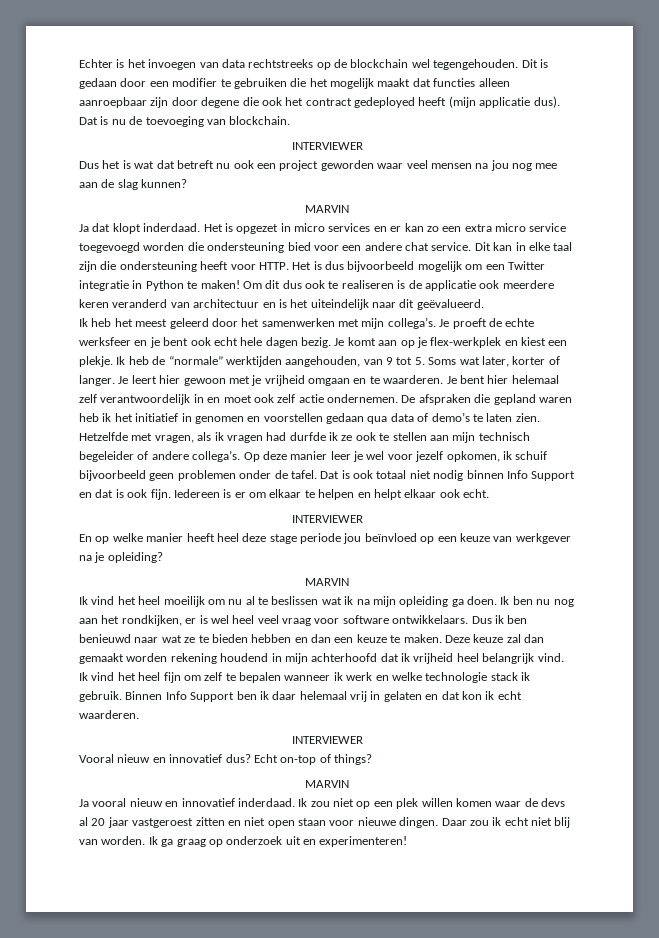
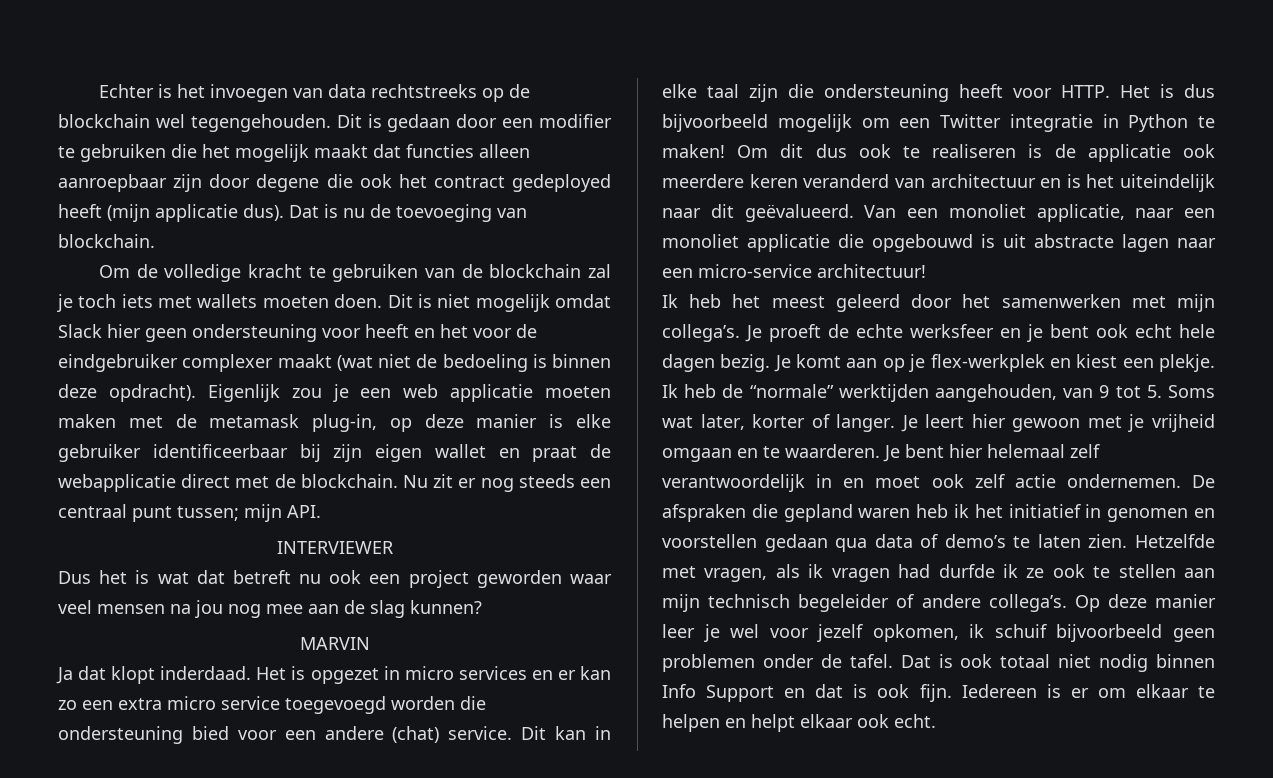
(291, 120) none -> [98,264,611,282] [57,294,611,312] [58,324,537,342] [58,354,611,372] [58,384,611,402] [58,414,611,432] [58,444,611,462] [58,474,611,492] [58,504,321,522] // Om de volledige kracht te gebruiken van de blockchain zal je toch iets met wallets moeten doen. Dit is niet mogelijk omdat Slack hier geen ondersteuning voor heeft en het voor de eindgebruiker complexer maakt (wat niet de bedoeling is binnen deze opdracht). Eigenlijk zou je een web applicatie moeten maken met de metamask plug-in, op deze manier is elke gebruiker identificeerbaar bij zijn eigen wallet en praat de webapplicatie direct met de blockchain. Nu zit er nog steeds een centraal punt tussen; mijn API.
[405,242,429,251] chat -> [392,726,440,743] (chat)
(484, 304) none -> [864,204,1215,222] [662,234,1216,252] [662,264,926,278] Van een monoliet applicatie, naar een monoliet applicatie die opgebouwd is uit abstracte lagen naar een micro-service architectuur!
[291,515,363,523] [79,533,571,544] [79,552,163,563] [305,578,349,586] [79,596,574,607] [79,615,528,626] [79,634,544,643] [79,653,564,664] [79,672,530,683] [79,691,522,702] [79,710,139,719] [291,736,363,744] [79,754,372,765] [305,780,349,788] [79,798,565,809] [79,817,571,828] [79,836,408,847] // INTERVIEWER // En op welke manier heeft heel deze stage periode jou beïnvloed op een keuze van werkgever na je opleiding? // MARVIN // Ik vind het heel moeilijk om nu al te beslissen wat ik na mijn opleiding ga doen. Ik ben nu nog aan het rondkijken, er is wel heel veel vraag voor software ontwikkelaars. Dus ik ben benieuwd naar wat ze te bieden hebben en dan een keuze te maken. Deze keuze zal dan gemaakt worden rekening houdend in mijn achterhoofd dat ik vrijheid heel belangrijk vind. Ik vind het heel fijn om zelf te bepalen wanneer ik werk en welke technologie stack ik gebruik. Binnen Info Support ben ik daar helemaal vrij in gelaten en dat kon ik echt waarderen. // INTERVIEWER // Vooral nieuw en innovatief dus? Echt on-top of things? // MARVIN // Ja vooral nieuw en innovatief inderdaad. Ik zou niet op een plek willen komen waar de devs al 20 jaar vastgeroest zitten en niet open staan voor nieuwe dingen. Daar zou ik echt niet blij van worden. Ik ga graag op onderzoek uit en experimenteren! -> (936, 721) none

